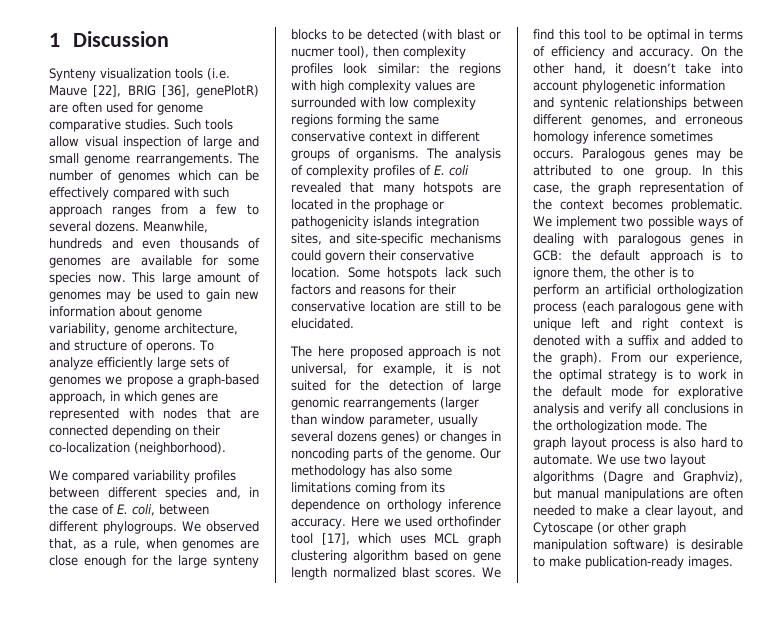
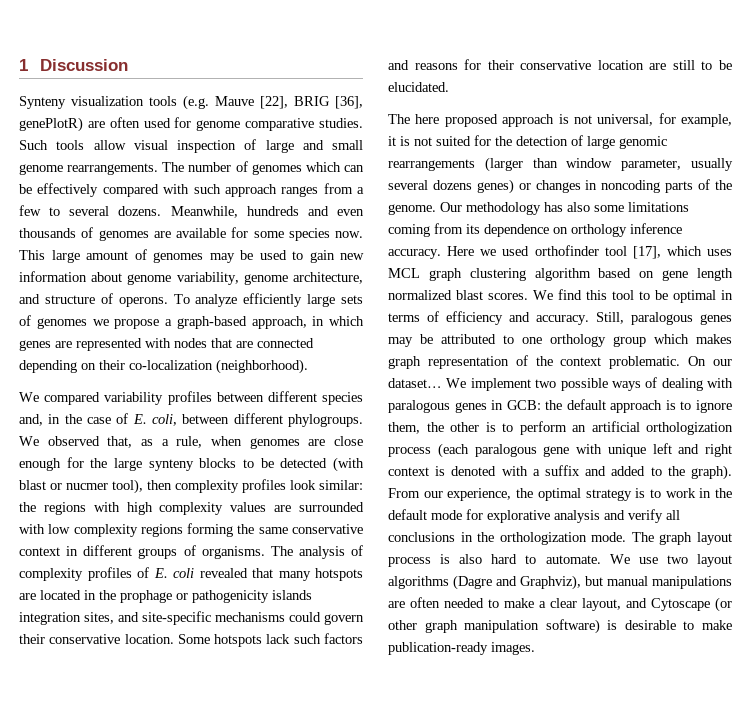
[207,68,230,80] (i.e. -> [183,95,209,110] (e.g.
[701,46,743,57] [533,63,743,75] [533,80,725,93] [533,97,743,110] [533,114,743,127] [533,131,713,144] [533,148,646,161] On the other hand, it doesn’t take into account phylogenetic information and syntenic relationships between different genomes, and erroneous homology inference sometimes occurs. Paralogous -> [596,312,693,325] Still, paralogous
[654,165,743,178] [533,182,590,194] group. In this case, the -> [550,334,732,347] orthology group which makes
[612,199,743,212] becomes problematic. -> [609,356,732,369] [388,378,442,388] problematic. On our dataset…

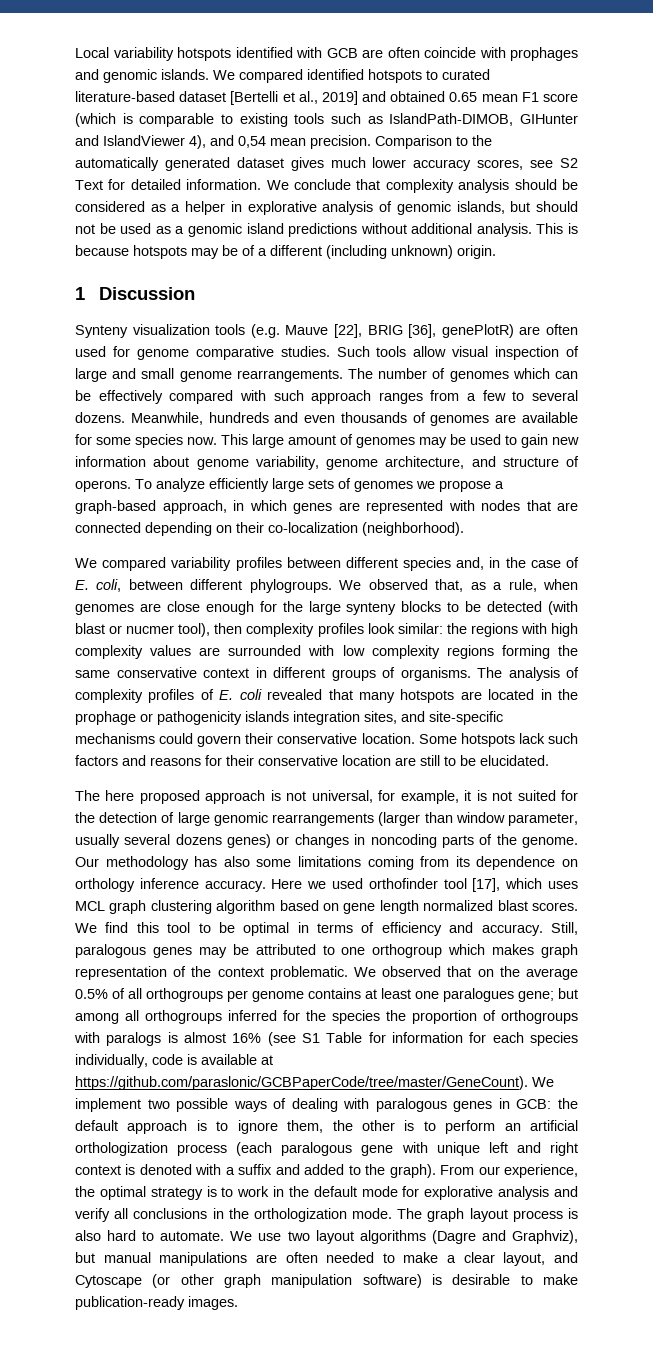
(19, 65) none -> [75,47,578,61] [75,69,490,83] [75,91,578,105] [75,113,578,127] [75,135,492,149] [75,157,579,171] [75,179,578,193] [75,201,579,215] [75,223,578,237] [75,245,496,259] Local variability hotspots identified with GCB are often coincide with prophages and genomic islands. We compared identified hotspots to curated literature-based dataset [Bertelli et al., 2019] and obtained 0.65 mean F1 score (which is comparable to existing tools such as IslandPath-DIMOB, GIHunter and IslandViewer 4), and 0,54 mean precision. Comparison to the automatically generated dataset gives much lower accuracy scores, see S2 Text for detailed information. We conclude that complexity analysis should be considered as a helper in explorative analysis of genomic islands, but should not be used as a genomic island predictions without additional analysis. This is because hotspots may be of a different (including unknown) origin. //
[550,334,646,347] orthology group -> [372,944,443,958] orthogroup
[688,356,732,366] [388,378,442,388] On our dataset… -> [353,966,578,980] [75,988,578,1002] [75,1010,578,1024] [74,1032,578,1046] [75,1054,273,1068] [75,1076,528,1090] We observed that on the average 0.5% of all orthogroups per genome contains at least one paralogues gene; but among all orthogroups inferred for the species the proportion of orthogroups with paralogs is almost 16% (see S1 Table for information for each species individually, code is available at https://github.com/paraslonic/GCBPaperCode/tree/master/GeneCount).

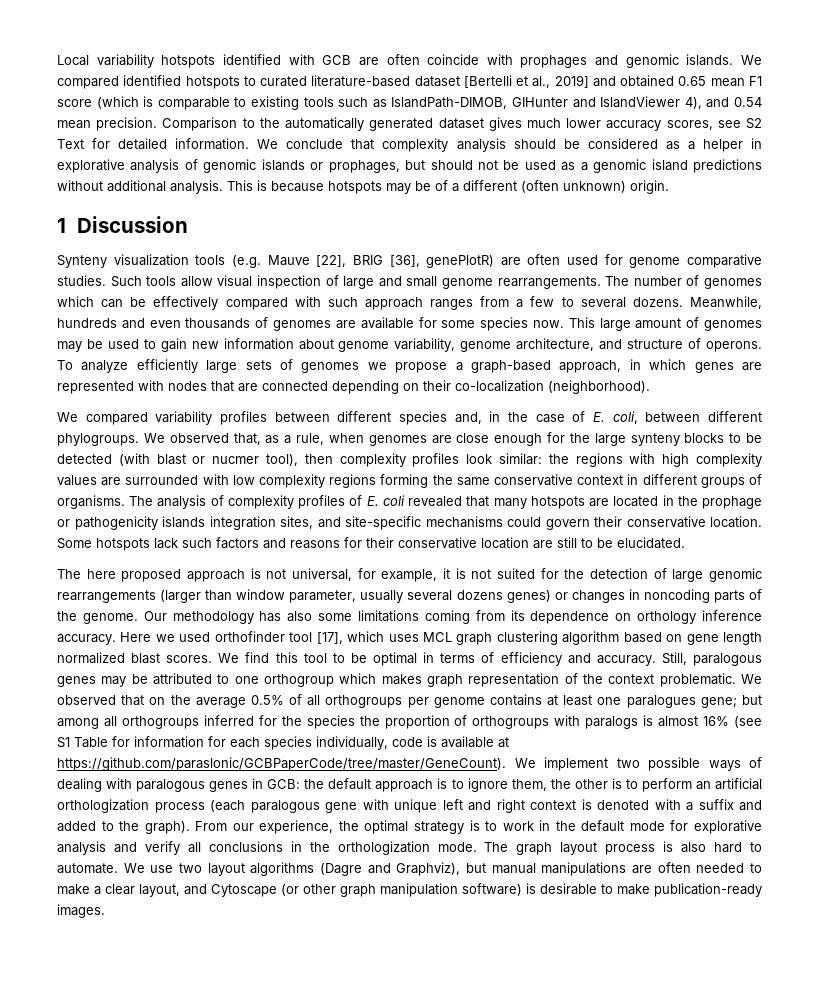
[238,136,266,148] 0,54 -> [734,97,763,107] 0.54
[456,201,505,214] islands, -> [261,159,400,173] islands or prophages,
[326,245,387,259] (including -> [521,180,559,193] (often

